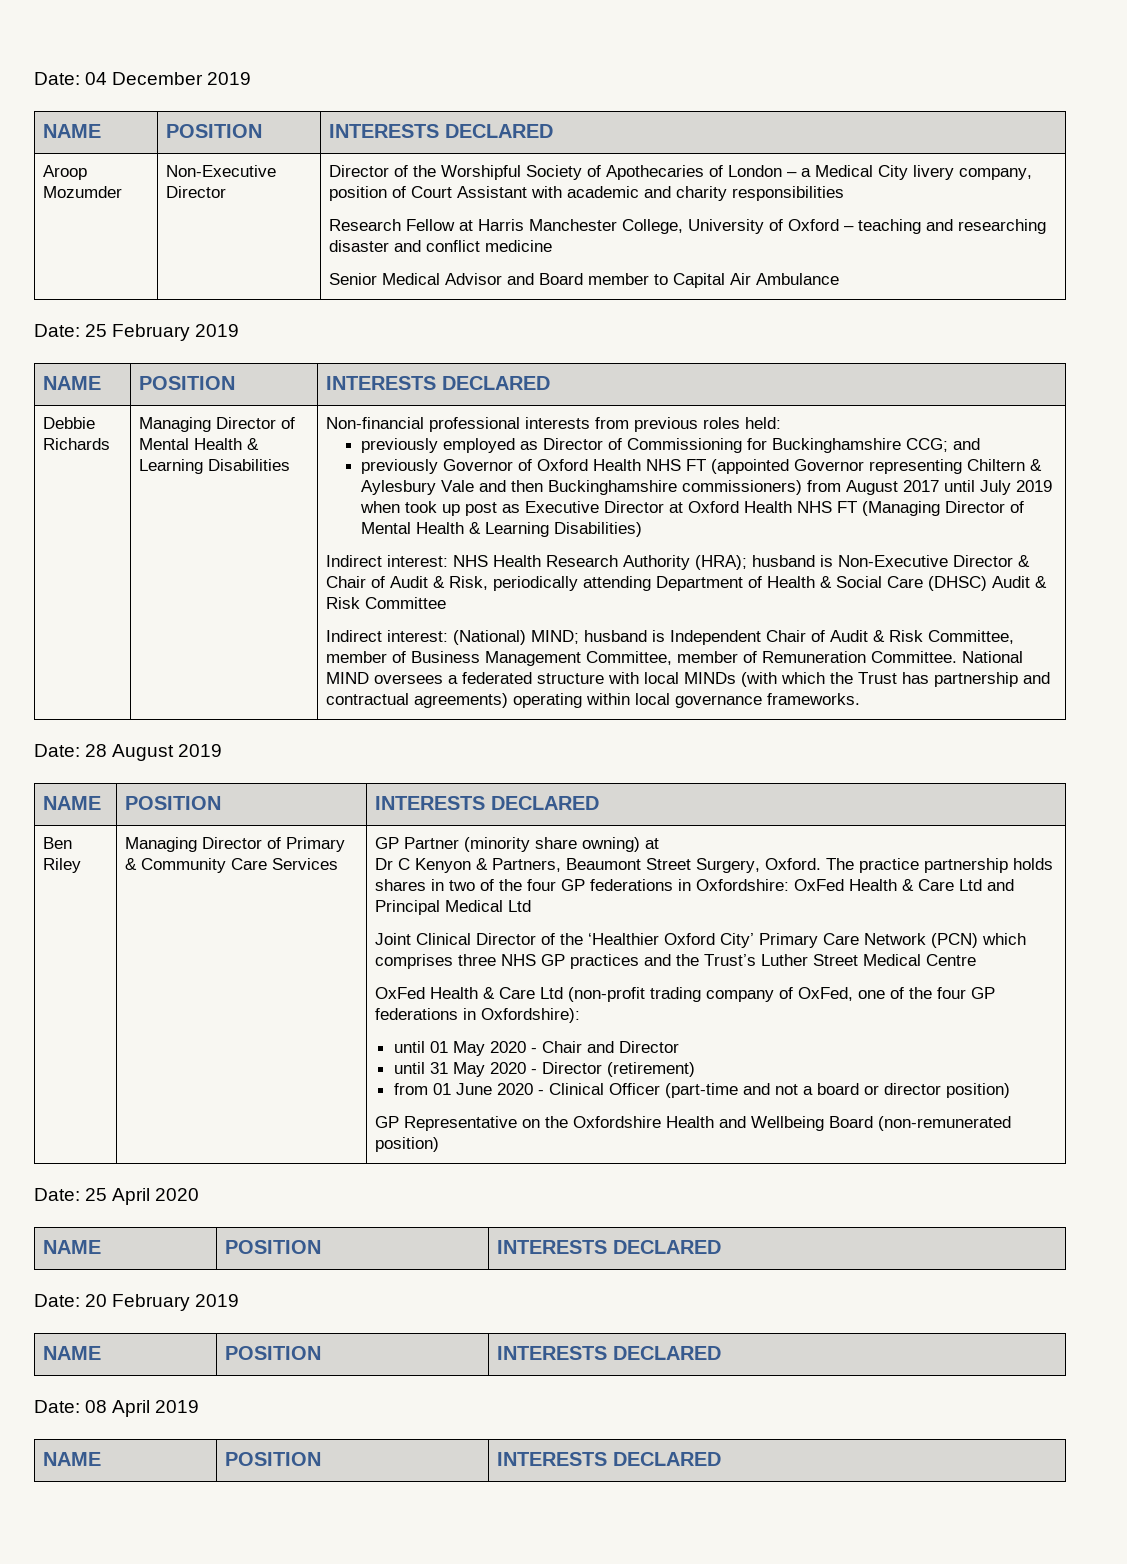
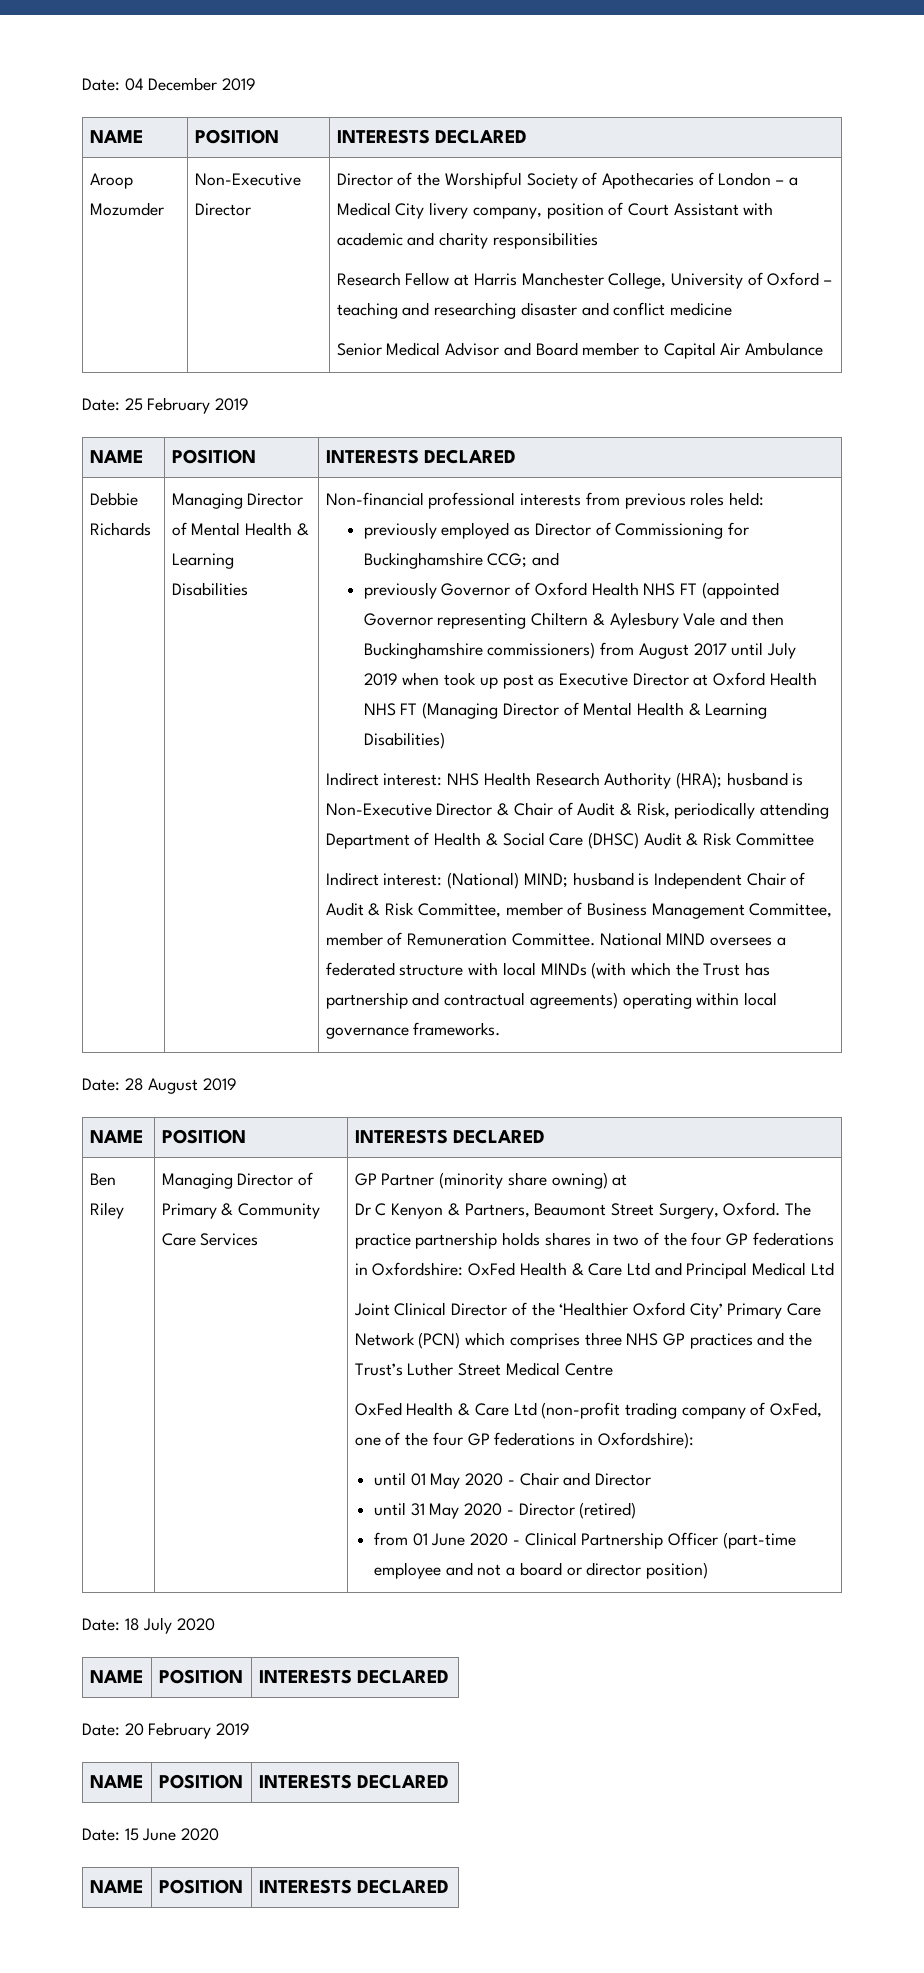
[606,1062,695,1077] (retirement) -> [579,1502,637,1519] (retired)
(604, 1089) none -> [581,1532,664,1549] Partnership
(738, 1090) none -> [373,1562,441,1579] employee
[374,1116,1011,1131] [374,1137,439,1152] [34,1188,151,1205] // GP Representative on the Oxfordshire Health and Wellbeing Board (non-remunerated position) // Date: 25 April -> [82,1617,173,1634] // Date: 18 July
[85,1400,200,1417] 08 April 2019 -> [124,1828,220,1841] 15 June 2020

